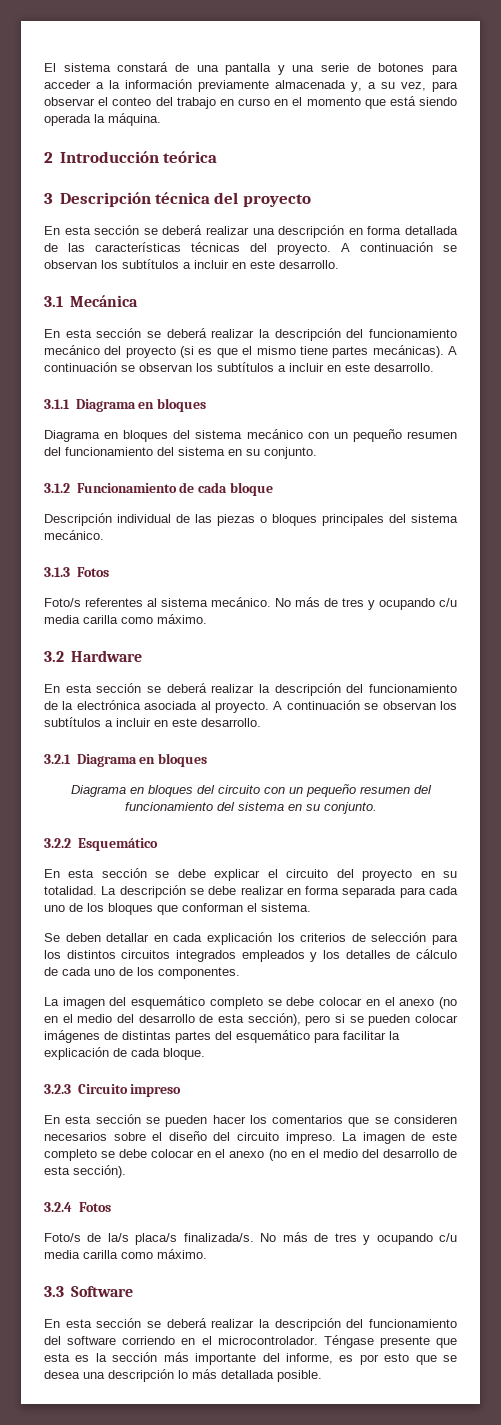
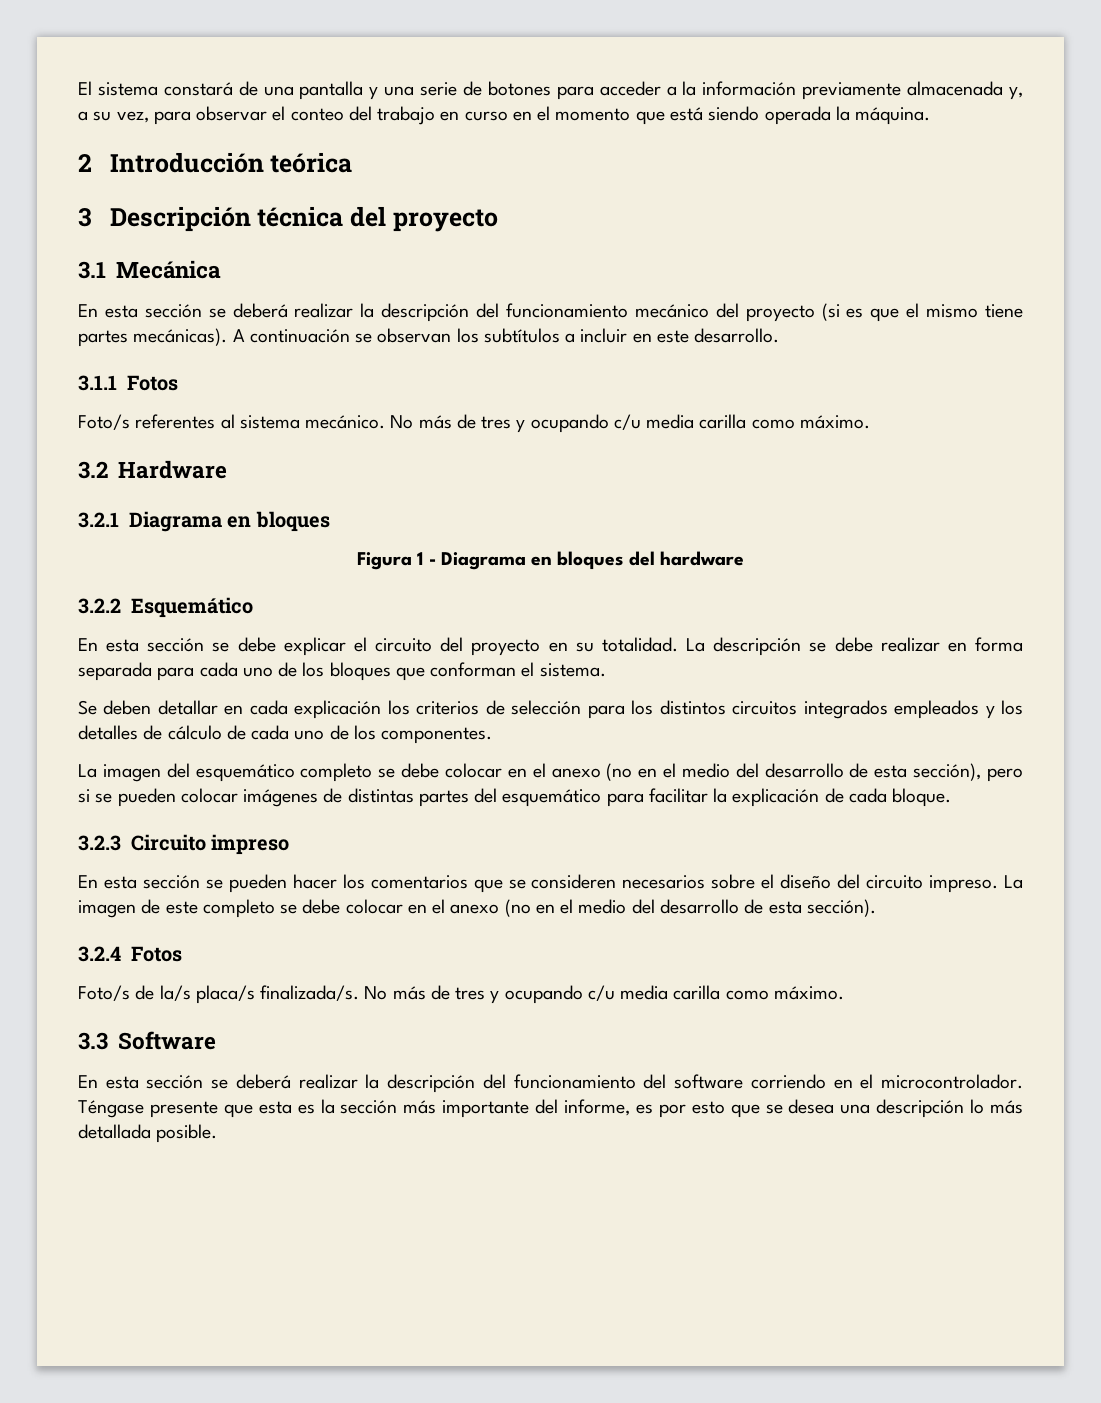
[44,225,458,238] [44,242,457,255] [44,259,339,269] // En esta sección se deberá realizar una descripción en forma detallada de las características técnicas del proyecto. A continuación se observan los subtítulos a incluir en este desarrollo. -> (498, 220) none
[75,398,207,412] [44,429,457,442] [44,447,317,459] [44,482,273,496] [44,513,458,526] [44,530,104,540] [44,567,70,577] Diagrama en bloques // Diagrama en bloques del sistema mecánico con un pequeño resumen del funcionamiento del sistema en su conjunto. // 3.1.2 Funcionamiento de cada bloque // Descripción individual de las piezas o bloques principales del sistema mecánico. // 3.1.3 -> (117, 383) none
[44,683,457,696] [44,700,457,713] [44,717,261,727] // En esta sección se deberá realizar la descripción del funcionamiento de la electrónica asociada al proyecto. A continuación se observan los subtítulos a incluir en este desarrollo. -> (227, 469) none
[70,784,432,797] [124,802,377,814] Diagrama en bloques del circuito con un pequeño resumen del funcionamiento del sistema en su conjunto. -> [357,551,744,570] Figura 1 - Diagrama en bloques del hardware

